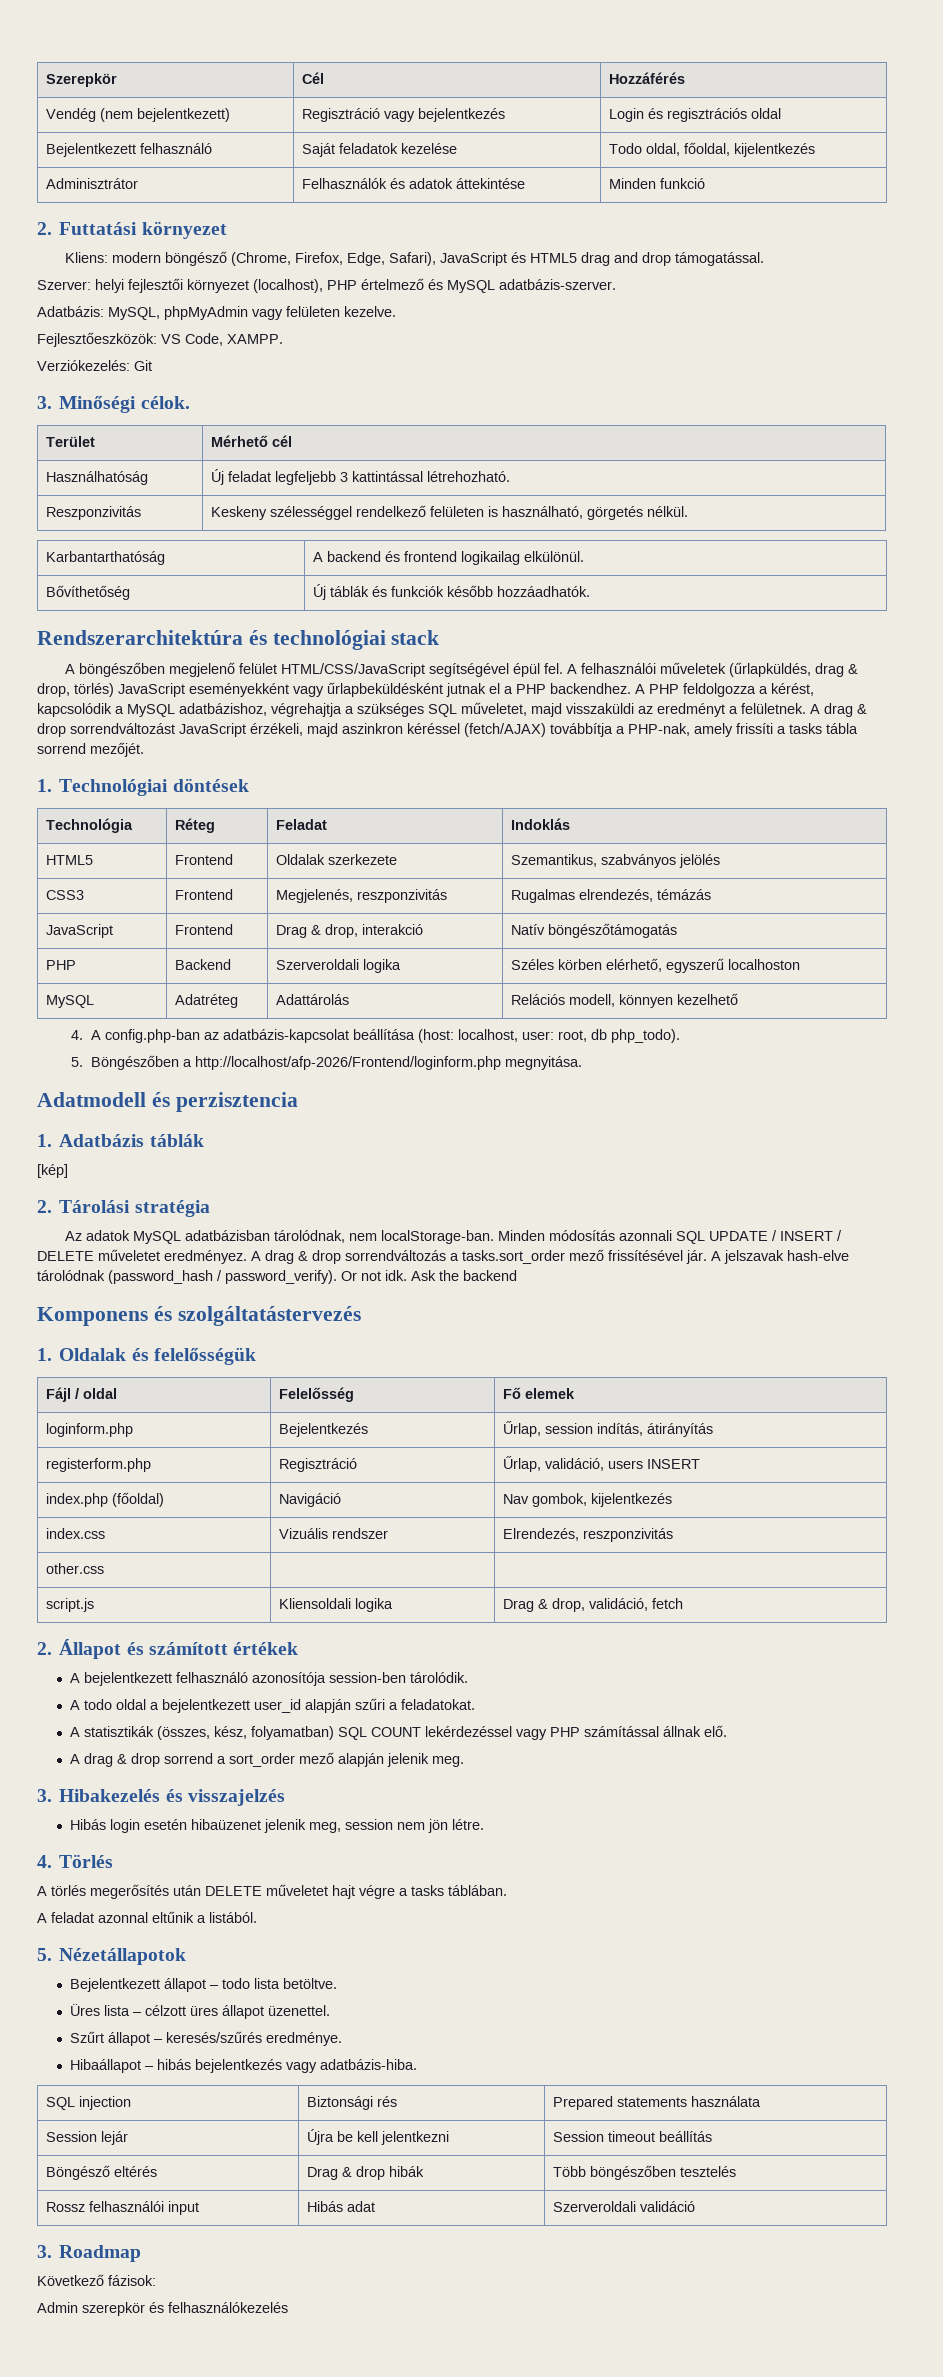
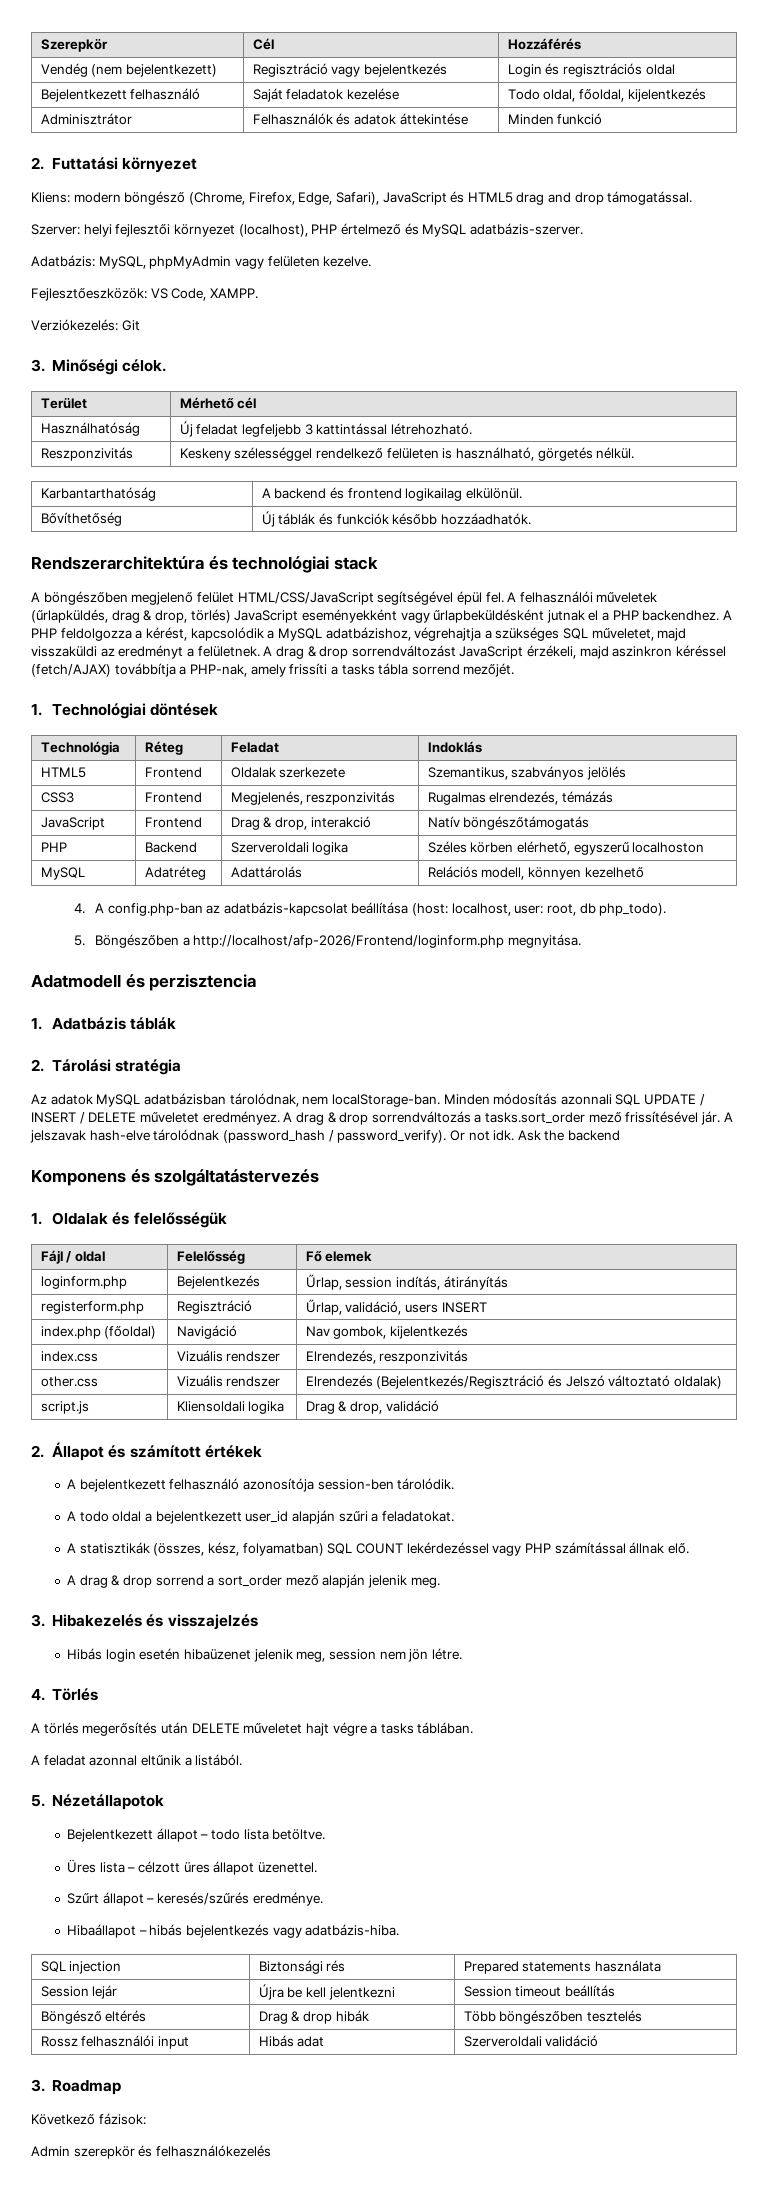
[37,1164,68,1178] // [kép] -> (177, 1023) none
(105, 1568) | -> [176,1375,281,1387] [305,1375,722,1389] Vizuális rendszer | Elrendezés (Bejelentkezés/Regisztráció és Jelszó változtató oldalak)
[589,1598,684,1611] validáció, fetch -> [385,1400,439,1412] validáció

